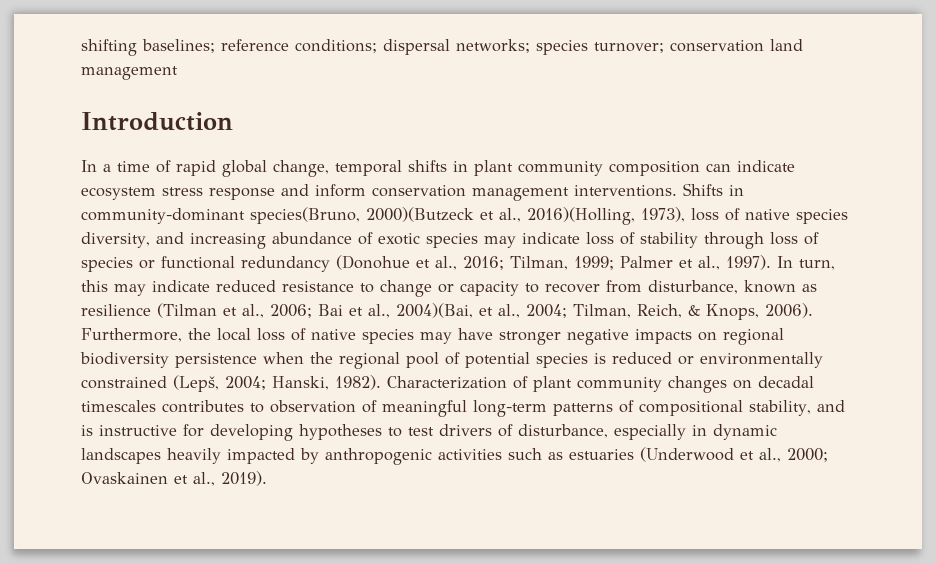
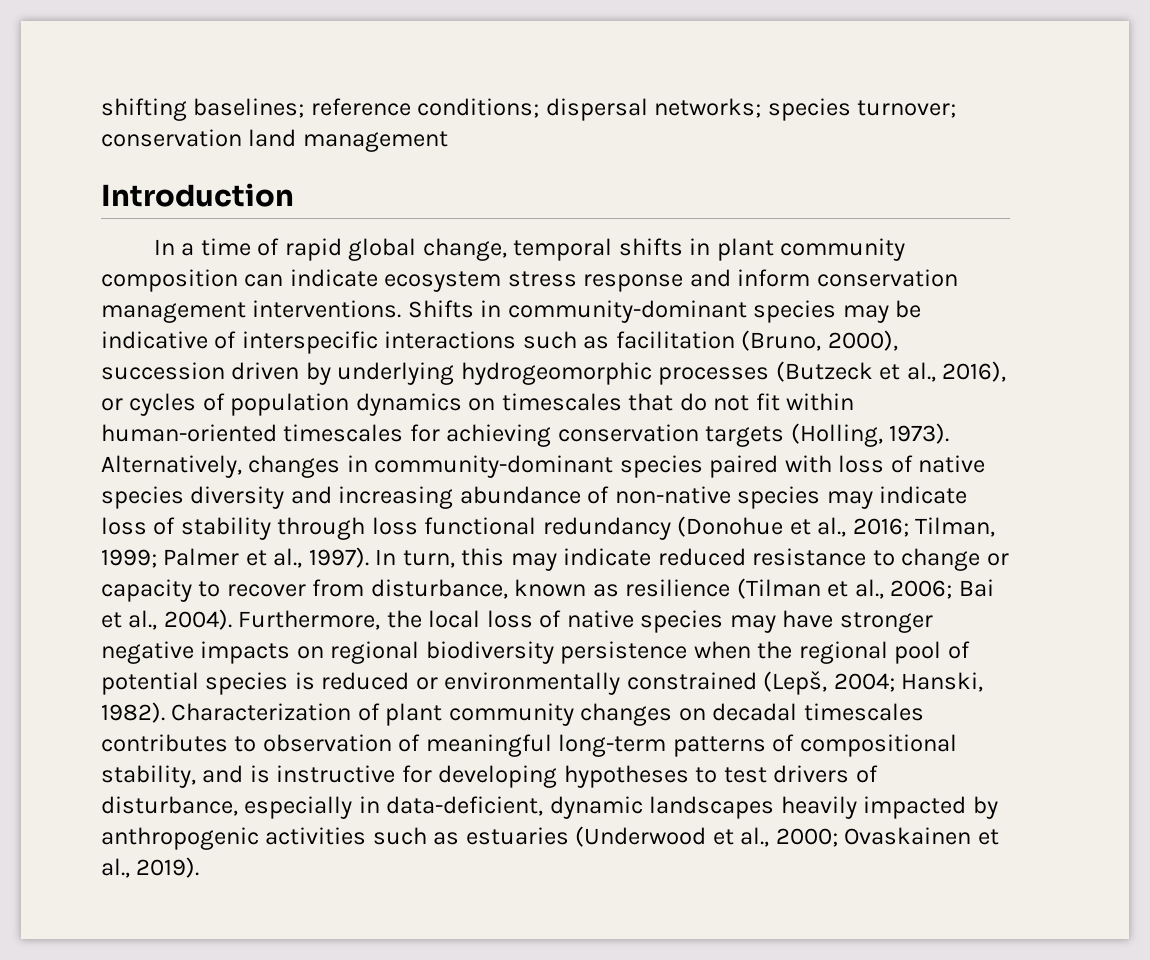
[250,207,848,225] [81,232,150,248] species(Bruno, 2000)(Butzeck et al., 2016)(Holling, 1973), loss of native species diversity, -> [753,300,922,323] [101,330,898,354] [101,361,1007,385] [101,393,855,416] [101,423,950,447] [101,455,986,478] [101,486,285,509] species may be indicative of interspecific interactions such as facilitation (Bruno, 2000), succession driven by underlying hydrogeomorphic processes (Butzeck et al., 2016), or cycles of population dynamics on timescales that do not fit within human-oriented timescales for achieving conservation targets (Holling, 1973). Alternatively, changes in community-dominant species paired with loss of native species diversity
[377,233,420,245] exotic -> [614,486,731,504] non-native
[803,232,819,245] [81,257,155,272] of species or -> (418, 526) none
[396,303,813,320] 2004)(Bai, et al., 2004; Tilman, Reich, & Knops, 2006). -> [163,609,232,630] 2004).
(707, 430) none -> [386,796,544,816] data-deficient,

